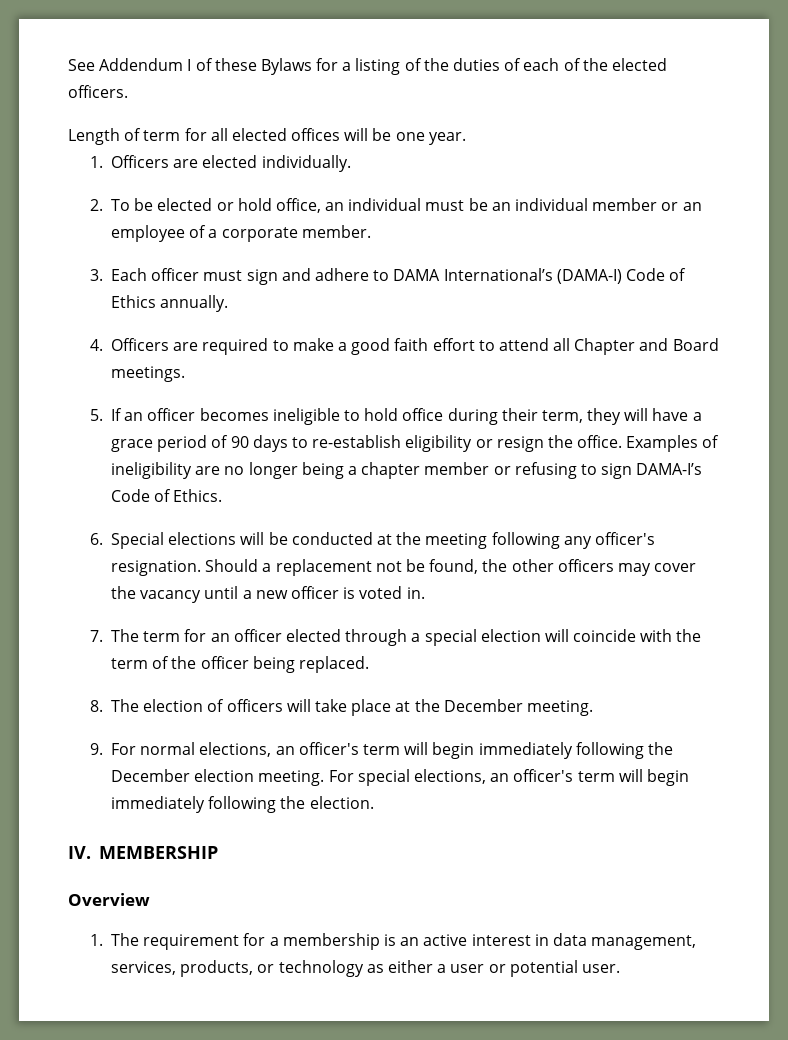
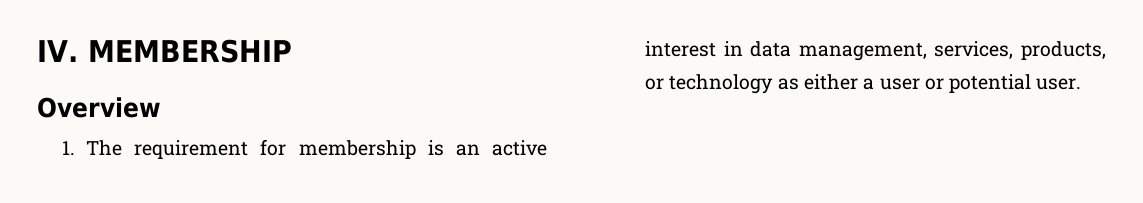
[68,58,667,75] [68,85,128,98] [68,128,466,145] [89,155,351,172] [89,198,702,213] [111,225,371,242] [89,268,687,285] [111,295,229,312] [89,338,719,355] [111,366,186,382] [89,408,702,425] [111,435,720,452] [111,462,703,479] [111,489,223,502] [89,532,655,549] [111,559,697,576] [111,586,425,603] [89,629,702,646] [111,656,369,673] [89,699,593,716] [89,742,673,759] [111,769,689,786] [111,796,374,813] See Addendum I of these Bylaws for a listing of the duties of each of the elected officers. // Length of term for all elected offices will be one year. // 1. Officers are elected individually. // 2. To be elected or hold office, an individual must be an individual member or an employee of a corporate member. // 3. Each officer must sign and adhere to DAMA International’s (DAMA-I) Code of Ethics annually. // 4. Officers are required to make a good faith effort to attend all Chapter and Board meetings. // 5. If an officer becomes ineligible to hold office during their term, they will have a grace period of 90 days to re-establish eligibility or resign the office. Examples of ineligibility are no longer being a chapter member or refusing to sign DAMA-I’s Code of Ethics. // 6. Special elections will be conducted at the meeting following any officer's resignation. Should a replacement not be found, the other officers may cover the vacancy until a new officer is voted in. // 7. The term for an officer elected through a special election will coincide with the term of the officer being replaced. // 8. The election of officers will take place at the December meeting. // 9. For normal elections, an officer's term will begin immediately following the December election meeting. For special elections, an officer's term will begin immediately following the election. // -> (37, 51) none
[269,937,279,946] a -> (287, 147) none

